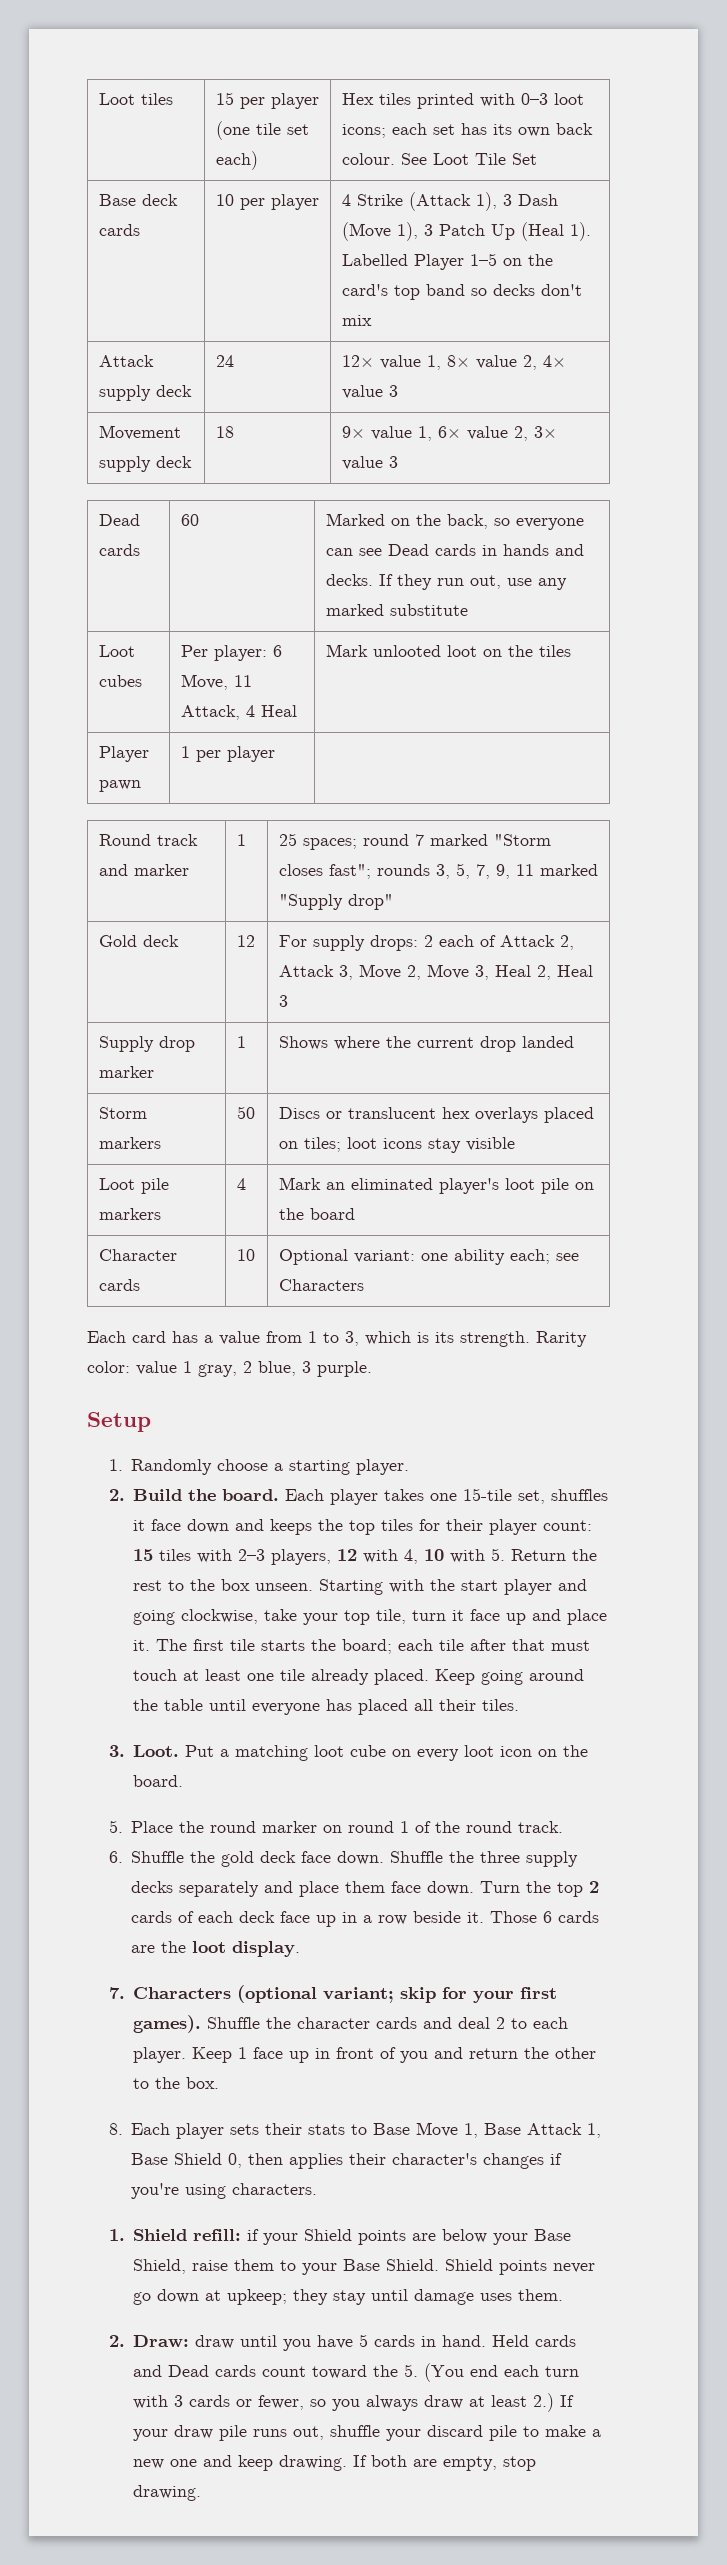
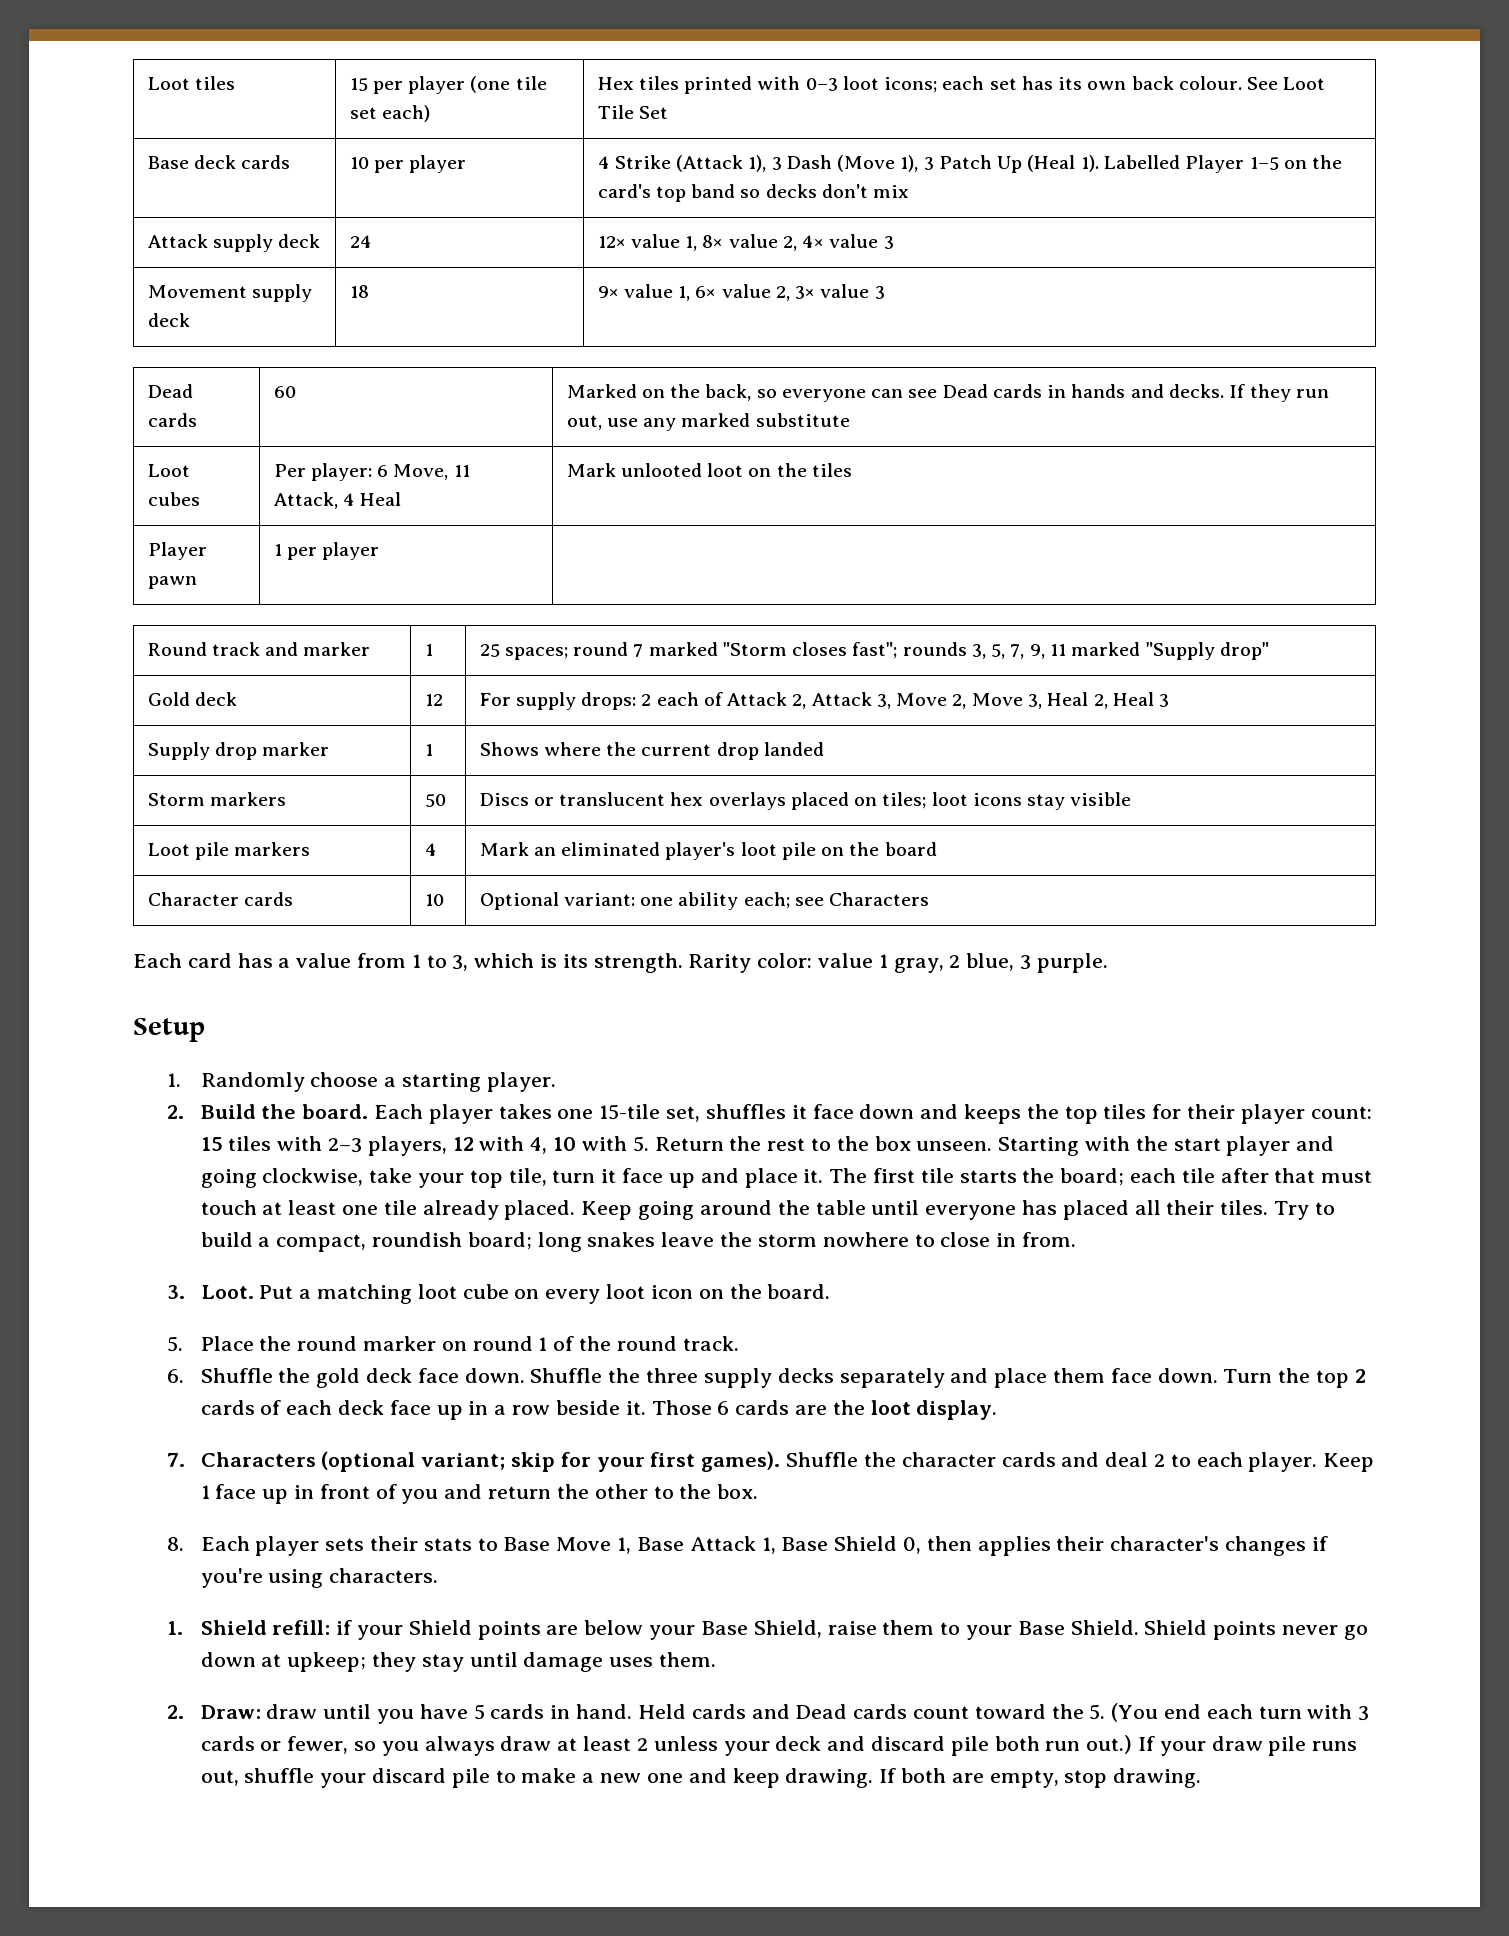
(520, 1705) none -> [1273,1201,1335,1220] [200,1232,1076,1252] Try to build a compact, roundish board; long snakes leave the storm nowhere to close in from.
[533,2393,555,2412] 2.) -> [636,1735,1133,1756] 2 unless your deck and discard pile both run out.)

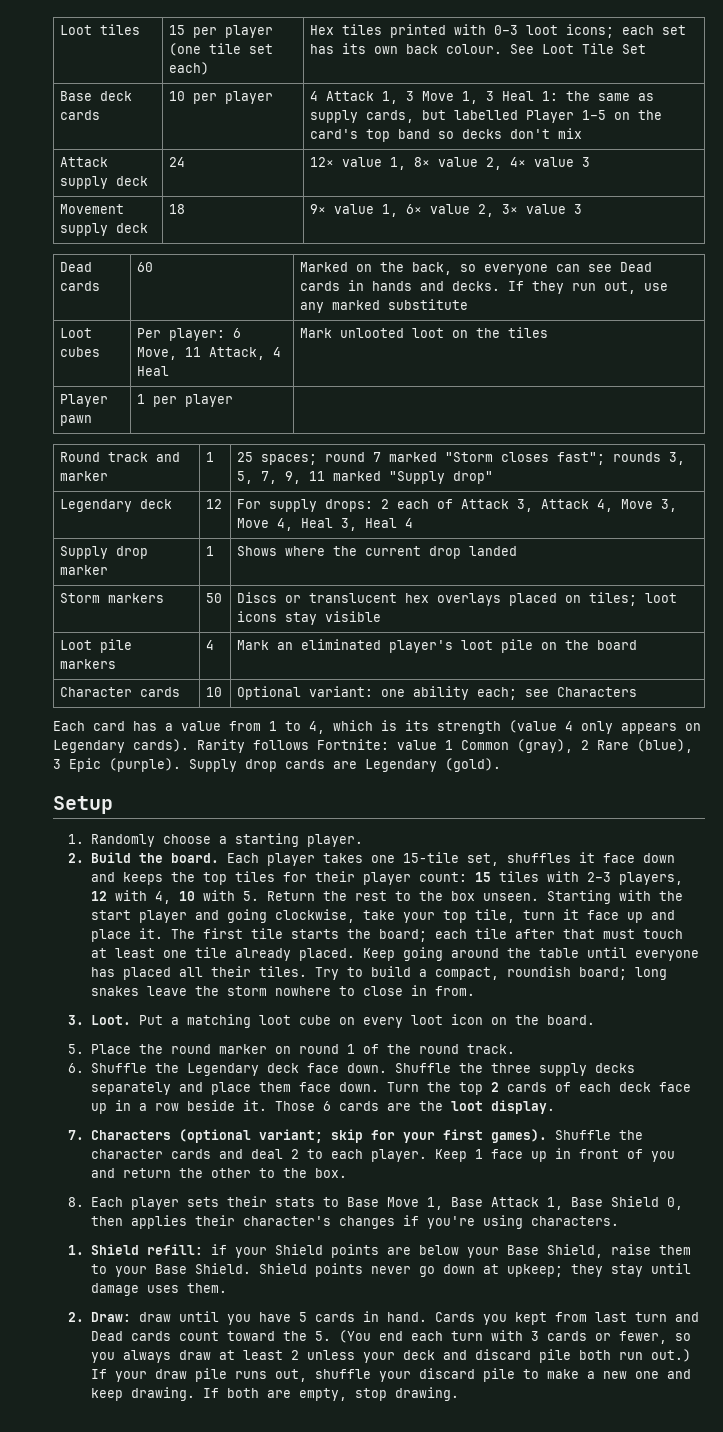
[614,155,1180,173] Strike (Attack 1), 3 Dash (Move 1), 3 Patch Up (Heal 1). Labelled -> [326,91,655,104] [310,110,519,123] Attack 1, 3 Move 1, 3 Heal 1: the same as supply cards, but labelled
[147,692,190,706] Gold -> [60,499,133,512] Legendary
[792,692,1170,709] 2, Attack 3, Move 2, Move 3, Heal 2, Heal 3 -> [517,499,678,512] [237,518,414,531] 3, Attack 4, Move 3, Move 4, Heal 3, Heal 4
[452,955,469,971] 3, -> [309,721,325,734] 4,
[593,953,1108,973] strength. Rarity color: value 1 gray, 2 blue, 3 purple. -> [437,720,701,734] [53,739,693,753] [53,758,501,772] strength (value 4 only appears on Legendary cards). Rarity follows Fortnite: value 1 Common (gray), 2 Rare (blue), 3 Epic (purple). Supply drop cards are Legendary (gold).
[316,1368,361,1388] gold -> [186,1063,259,1076] Legendary
[637,1704,746,1719] Held cards -> [434,1312,667,1325] Cards you kept from last turn

